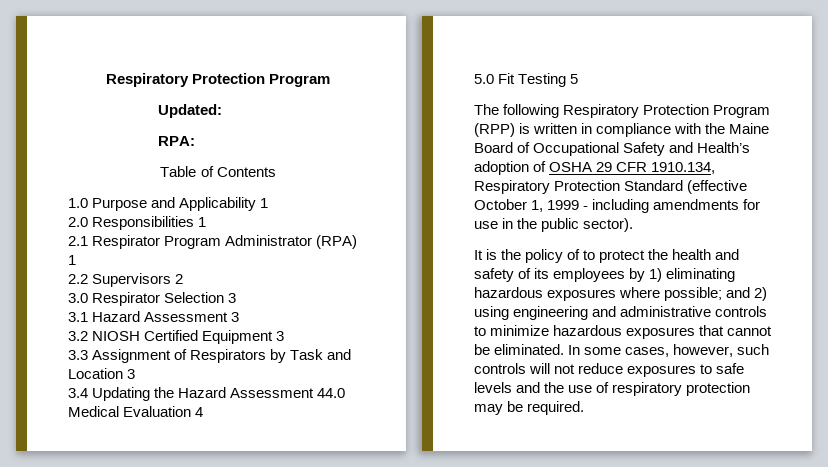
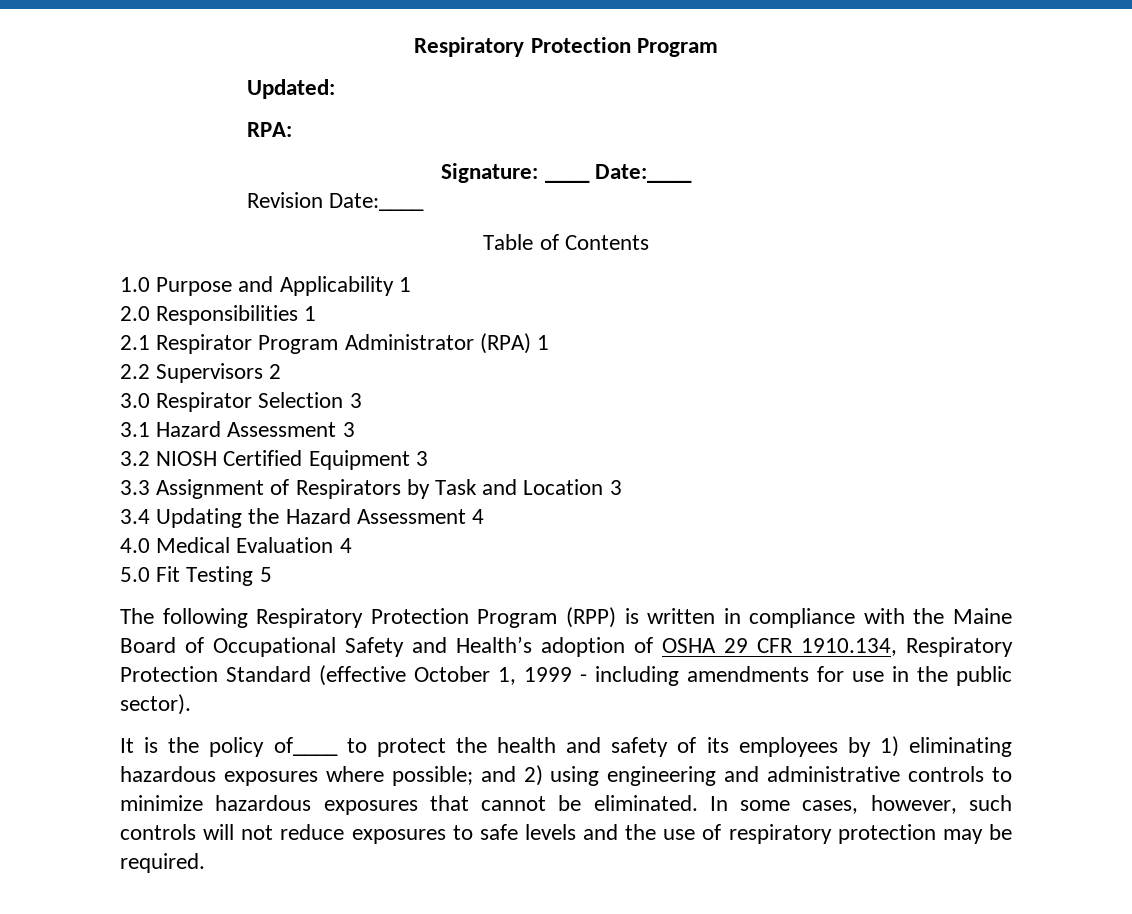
(195, 141) none -> [441,163,692,183] [246,192,425,211] // Signature: ____ Date:____ // Revision Date:____
[317,388,346,398] 44.0 -> [472,509,485,524] [120,538,150,553] 4 // 4.0
[567,249,581,260] of -> [273,737,338,756] of____

